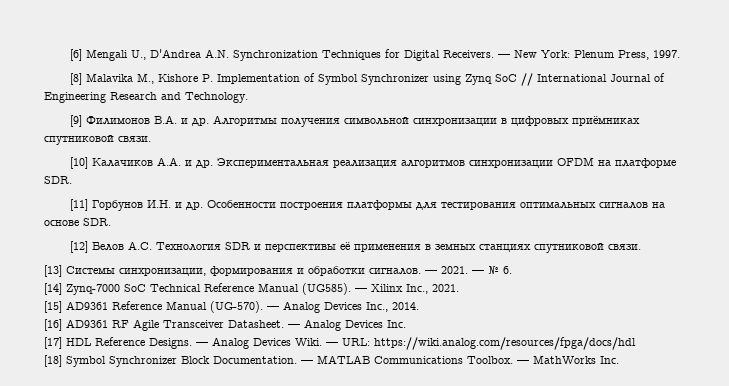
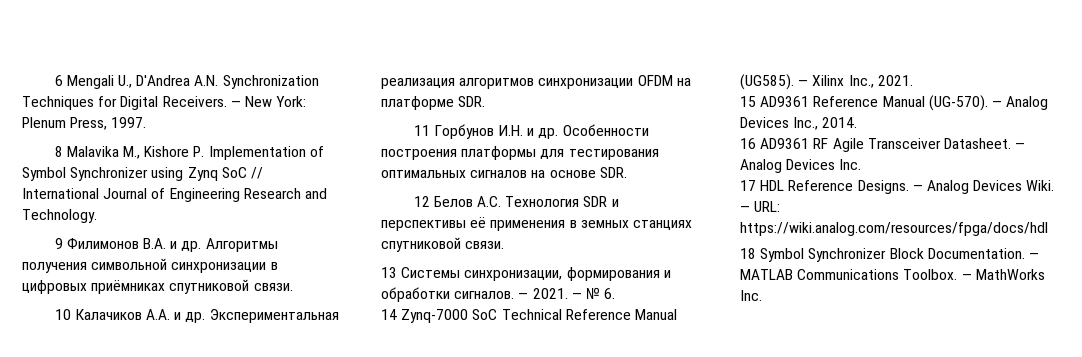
[69,49,82,61] [6] -> [54,75,63,86] 6
[69,73,82,85] [8] -> [54,146,63,157] 8
[69,115,82,127] [9] -> [54,238,63,249] 9
[69,157,88,169] [10] -> [54,309,71,320] 10
[69,199,88,211] [11] -> [413,125,430,136] 11
[69,241,88,253] [12] -> [413,196,430,207] 12
[44,265,62,277] [13] -> [381,267,397,278] 13
[44,283,62,295] [14] -> [381,309,397,320] 14
[44,301,62,313] [15] -> [740,96,756,107] 15
[44,319,62,331] [16] -> [740,138,756,149] 16
[44,337,62,349] [17] -> [740,180,756,191] 17
[44,355,62,367] [18] -> [740,248,756,259] 18

